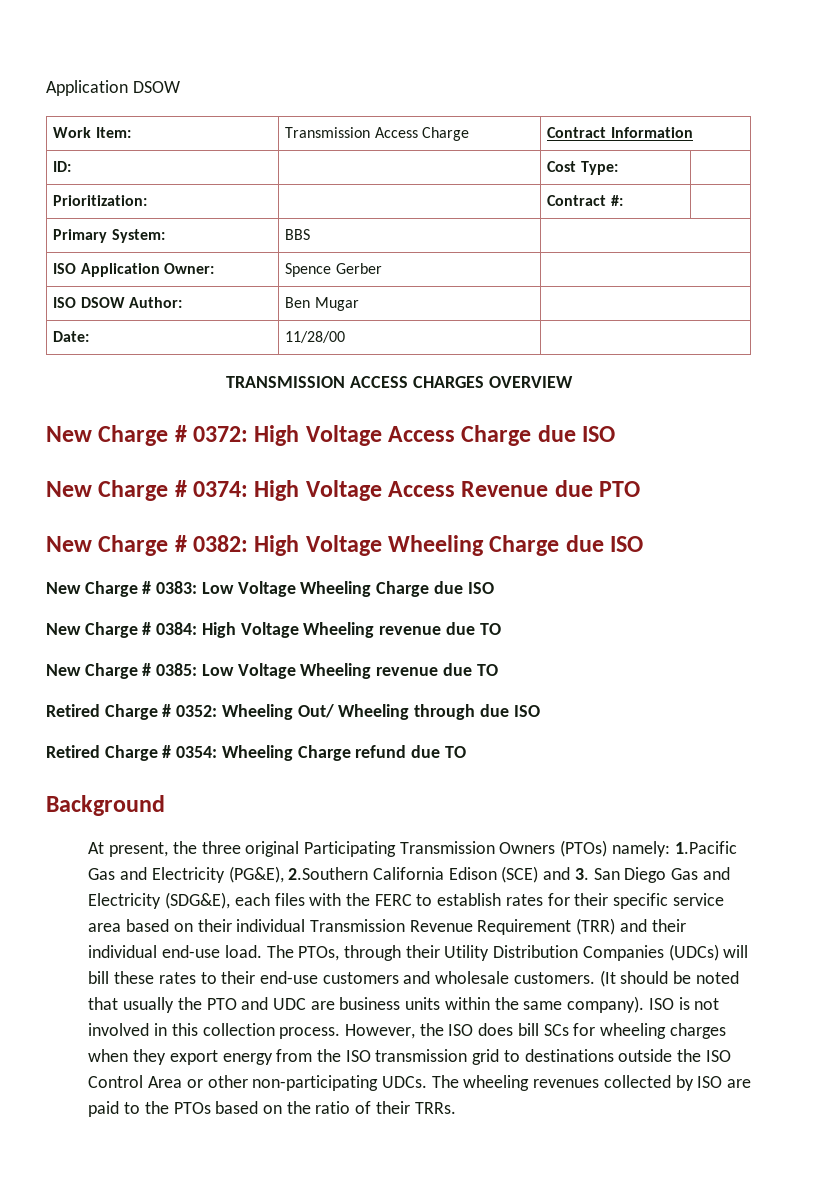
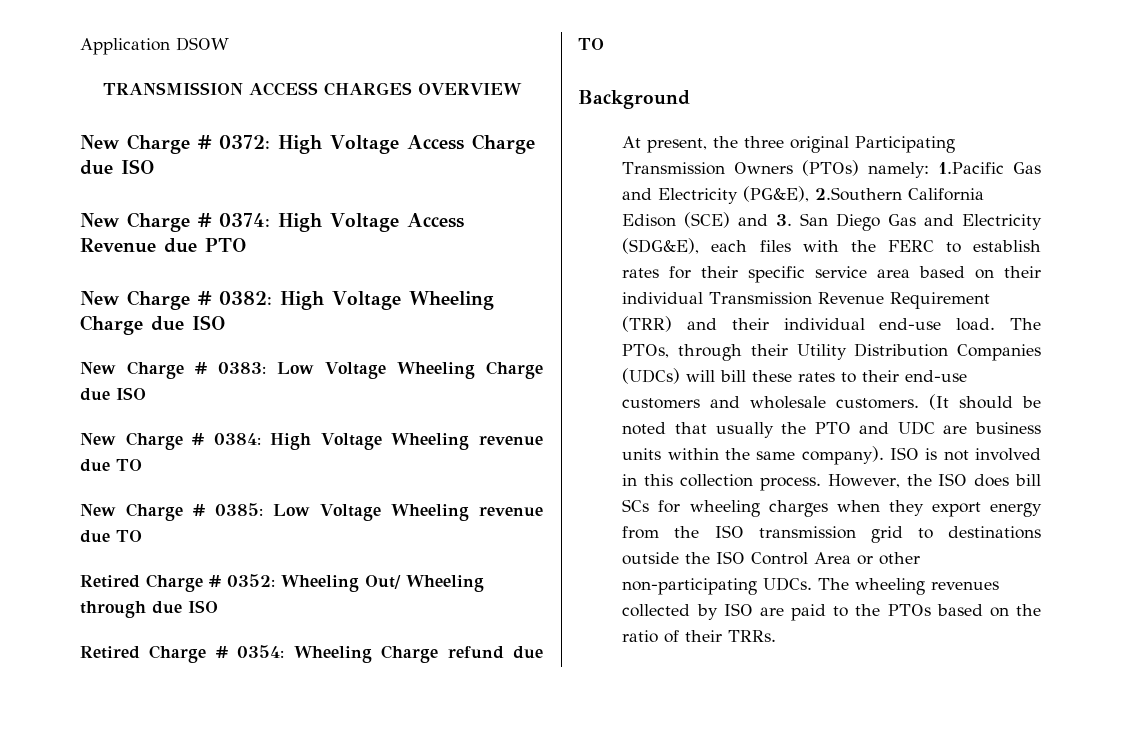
[53,127,131,138] [285,127,470,141] [547,127,693,138] [53,161,72,172] [547,161,618,175] [53,195,148,206] [547,195,623,206] [53,229,165,243] [285,229,311,240] [53,263,215,277] [285,263,382,277] [53,297,183,308] [285,297,359,311] [53,331,90,342] [285,331,346,343] // Work Item: | Transmission Access Charge | Contract Information // ID: | | Cost Type: | // Prioritization: | | Contract #: | // Primary System: | BBS | // ISO Application Owner: | Spence Gerber | // ISO DSOW Author: | Ben Mugar | // Date: | 11/28/00 | -> (229, 44) none

